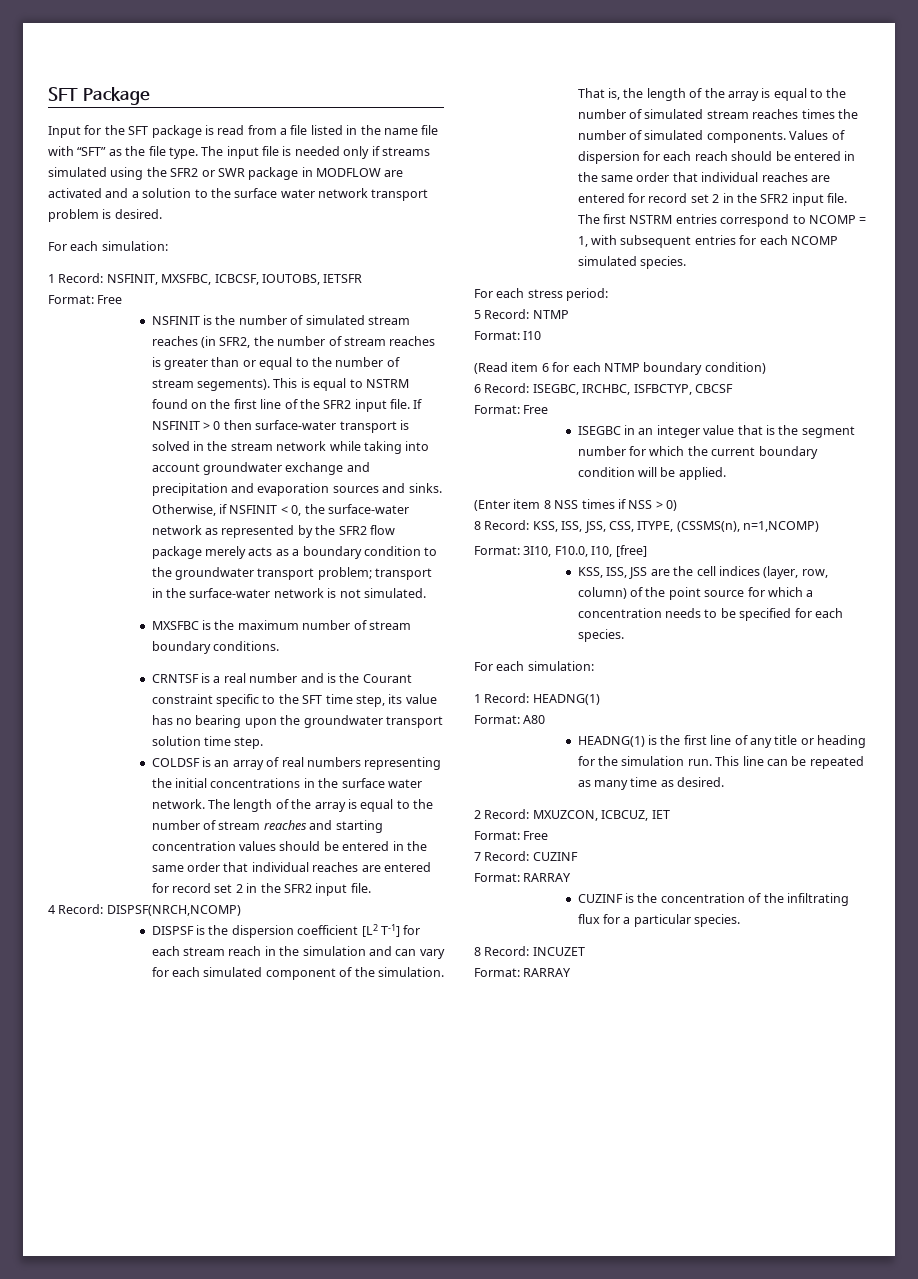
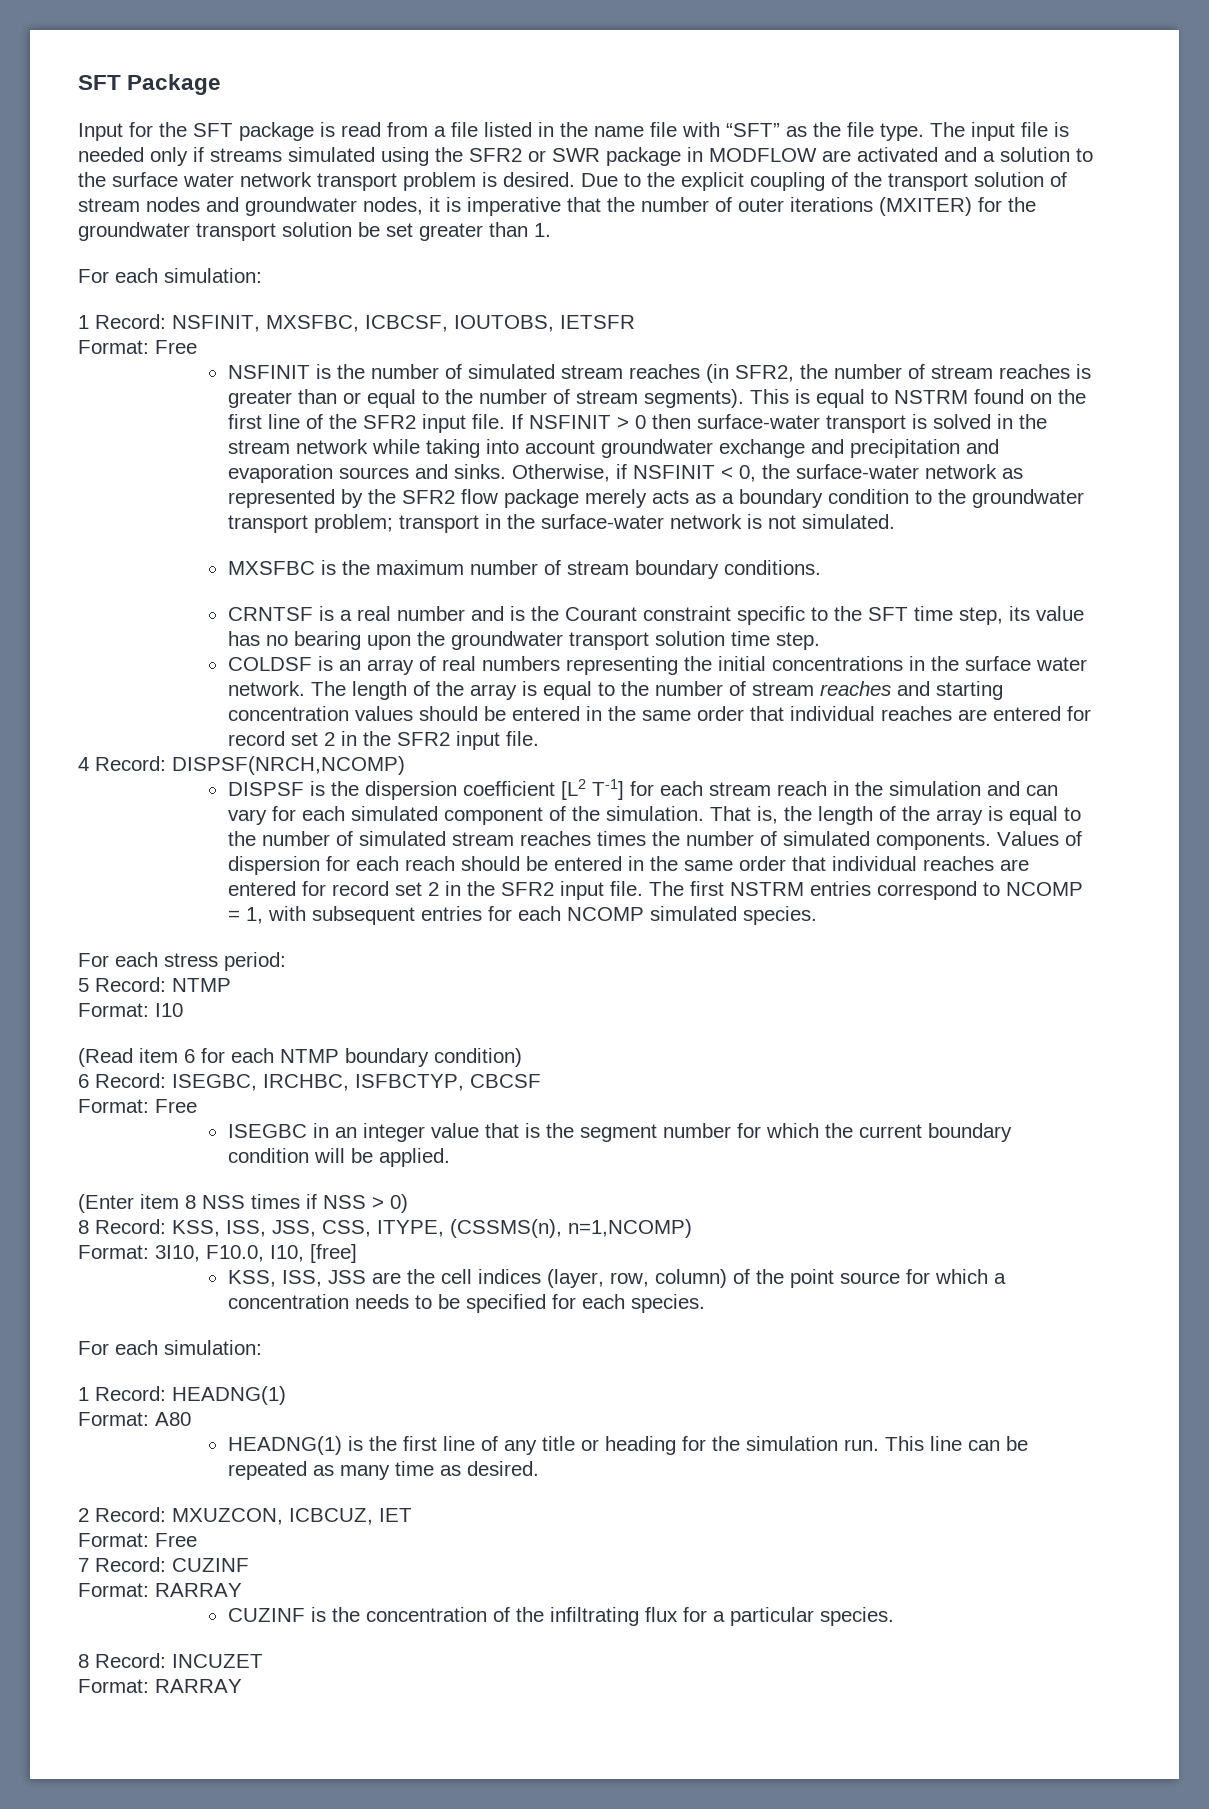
(162, 214) none -> [581,172,1067,191] [78,197,1036,216] [78,222,551,241] Due to the explicit coupling of the transport solution of stream nodes and groundwater nodes, it is imperative that the number of outer iterations (MXITER) for the groundwater transport solution be set greater than 1.
[197,379,271,391] segements). -> [643,389,744,408] segments).

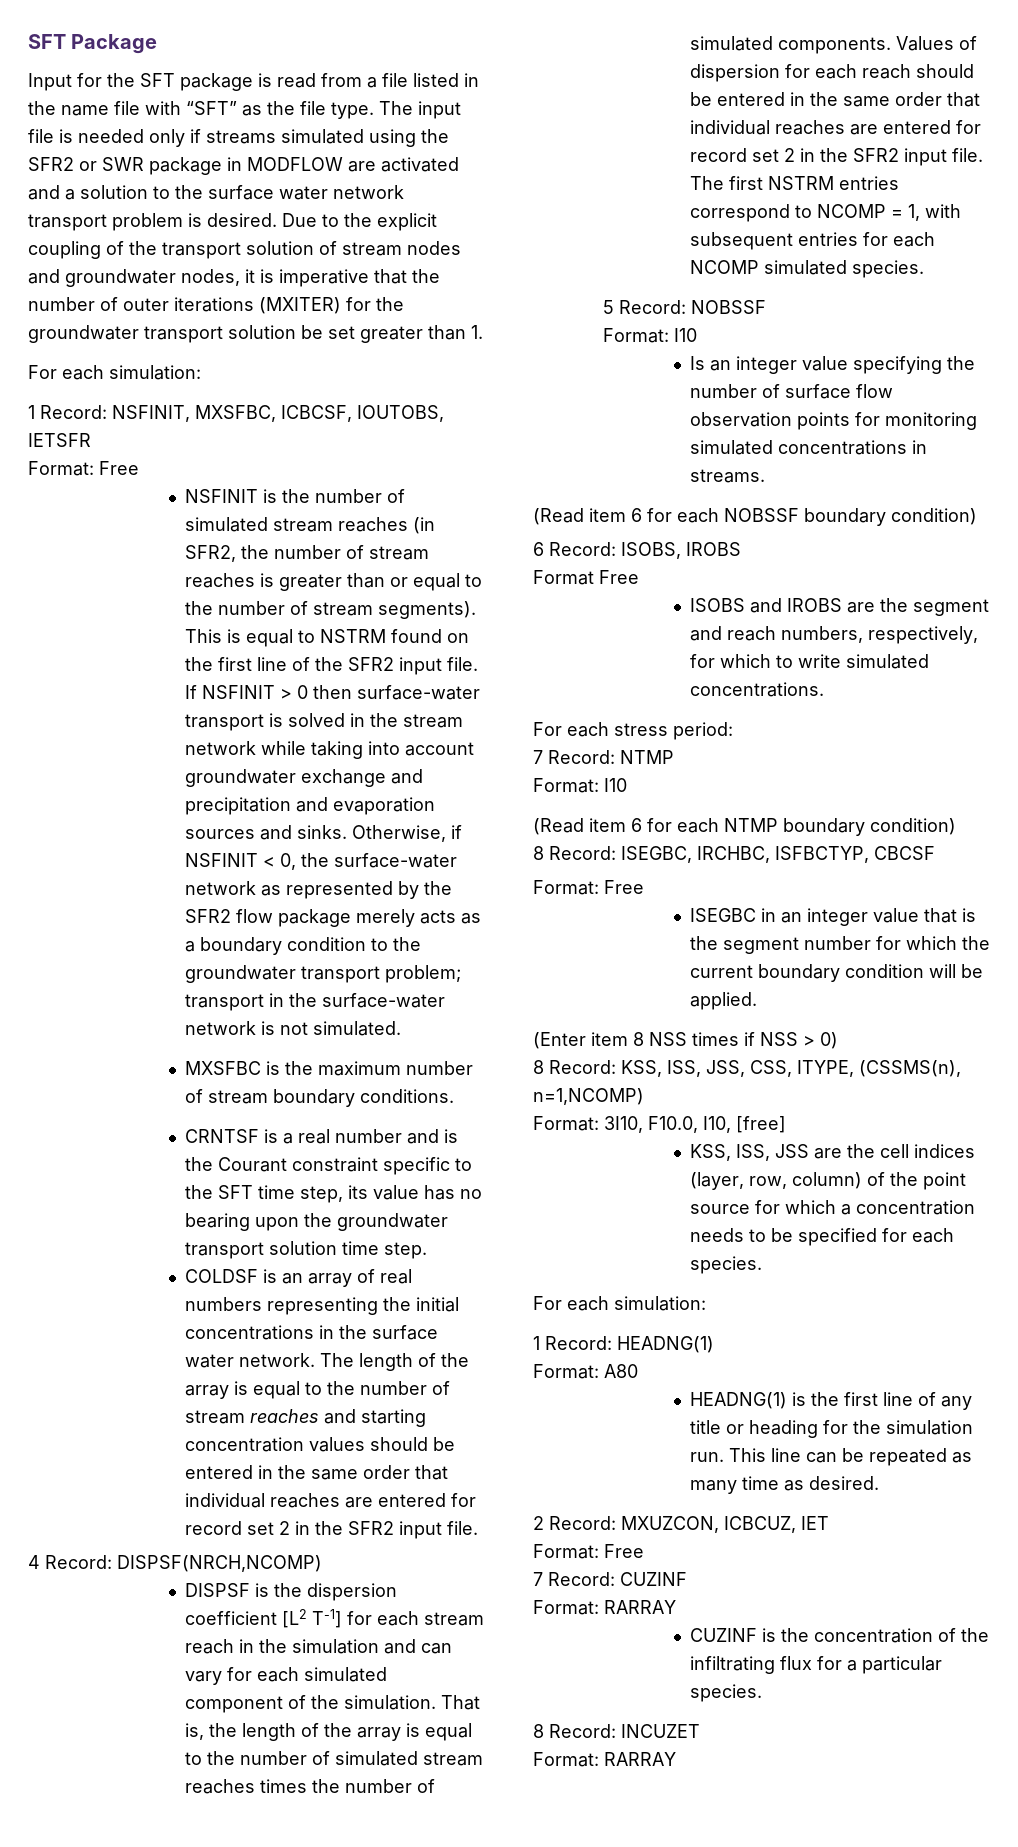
(817, 915) none -> [602,300,766,314] [602,328,697,343] [689,356,975,374] [689,384,893,399] [689,412,977,430] [689,440,927,455] [689,469,765,483] [533,508,977,526] [533,542,741,559] [533,570,639,585] [689,598,989,616] [689,626,978,644] [689,654,929,669] [689,682,824,697] // 5 Record: NOBSSF // Format: I10 // Is an integer value specifying the number of surface flow observation points for monitoring simulated concentrations in streams. // (Read item 6 for each NOBSSF boundary condition) // 6 Record: ISOBS, IROBS // Format Free // ISOBS and IROBS are the segment and reach numbers, respectively, for which to write simulated concentrations.
[78,978,89,992] 5 -> [533,750,543,764] 7
[78,1074,89,1088] 6 -> [533,846,544,860] 8

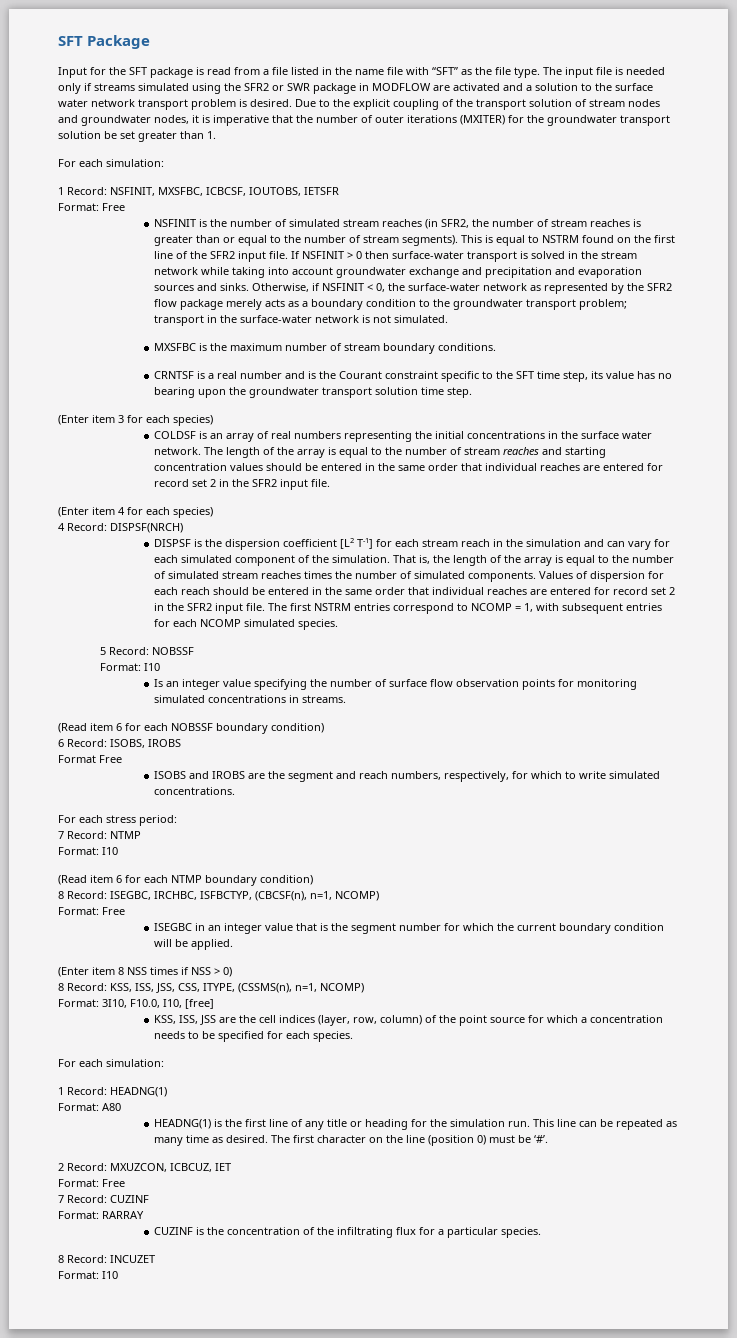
(427, 1250) none -> [58,415,213,426] // (Enter item 3 for each species)
(478, 1528) none -> [58,507,213,518] // (Enter item 4 for each species)
[117,1555,322,1572] DISPSF(NRCH,NCOMP) -> [110,523,183,533] DISPSF(NRCH)
[874,846,935,860] CBCSF -> [255,891,379,901] (CBCSF(n), n=1, NCOMP)
[533,1088,644,1105] n=1,NCOMP) -> [295,983,364,993] n=1, NCOMP)
(879, 1483) none -> [270,1135,548,1146] The first character on the line (position 0) must be ‘#’.
[604,1752,676,1766] RARRAY -> [102,1271,118,1279] I10

